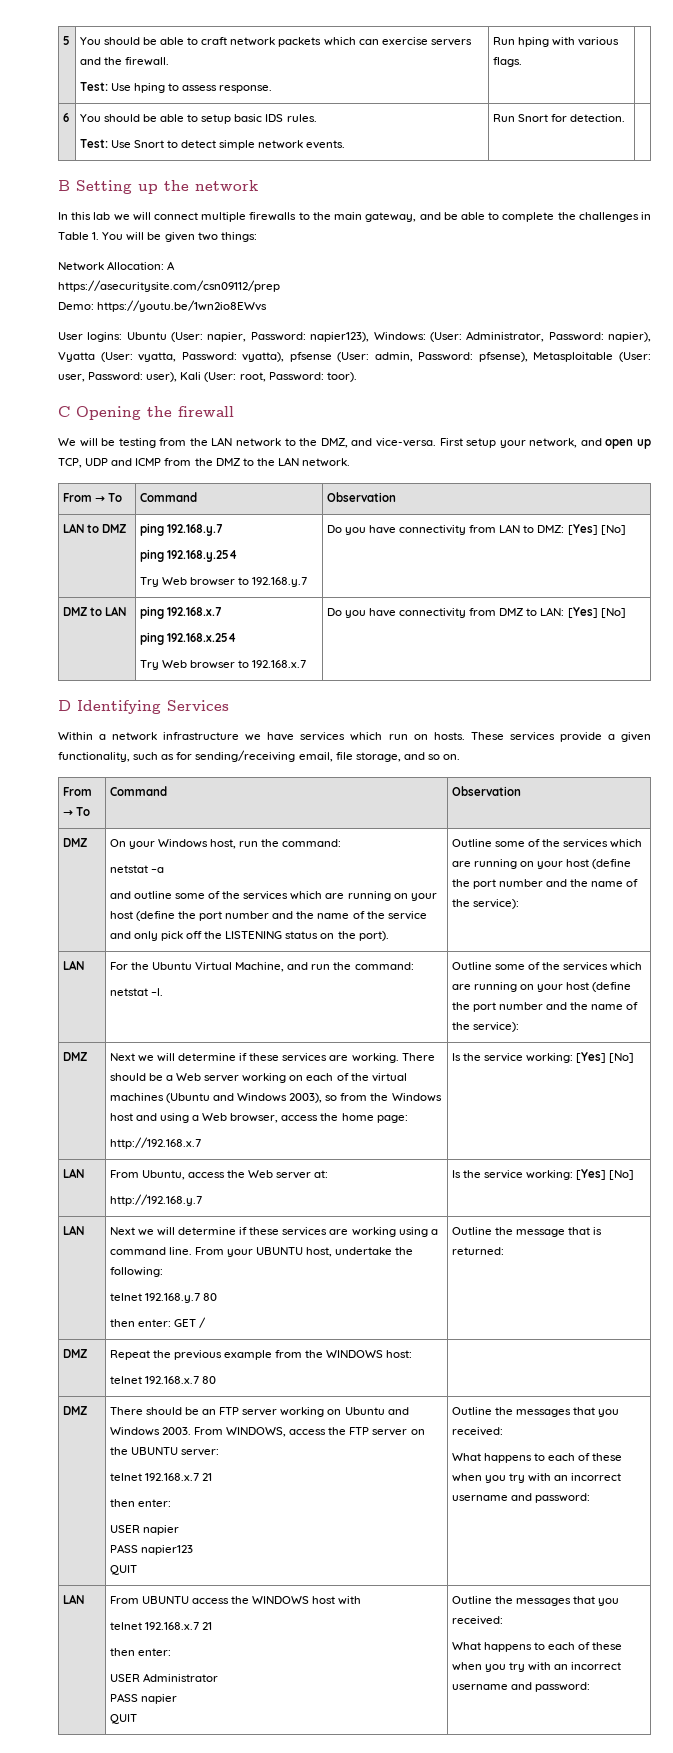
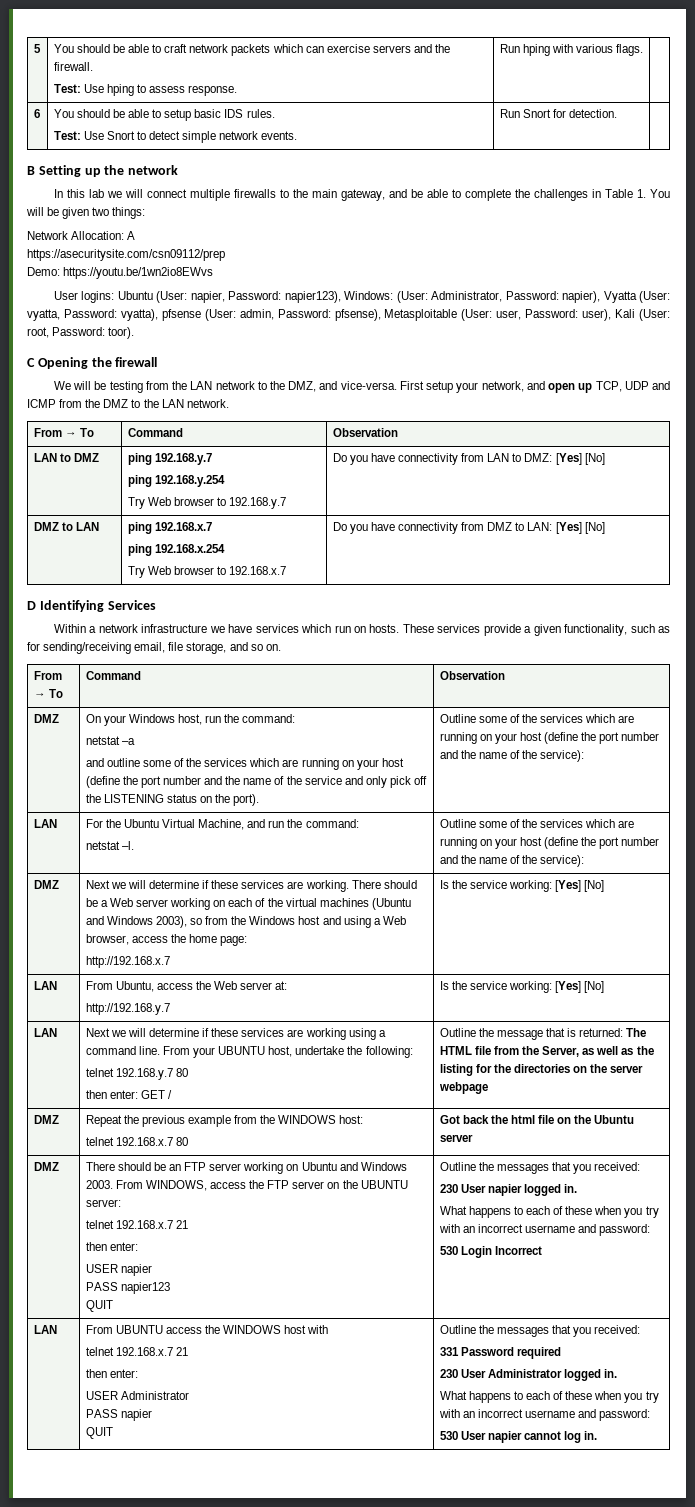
(504, 1251) none -> [626,1028,647,1037] [439,1046,654,1057] [439,1064,644,1076] [438,1082,488,1094] The HTML file from the Server, as well as the listing for the directories on the server webpage
(216, 1380) none -> [439,1115,635,1124] [439,1134,473,1142] Got back the html file on the Ubuntu server
(503, 1431) none -> [439,1184,578,1196] // 230 User napier logged in.
(590, 1498) none -> [439,1246,542,1258] // 530 Login Incorrect
(503, 1620) none -> [439,1347,561,1359] [439,1369,618,1381] // 331 Password required // 230 User Administrator logged in.
(590, 1687) none -> [439,1431,598,1443] // 530 User napier cannot log in.

